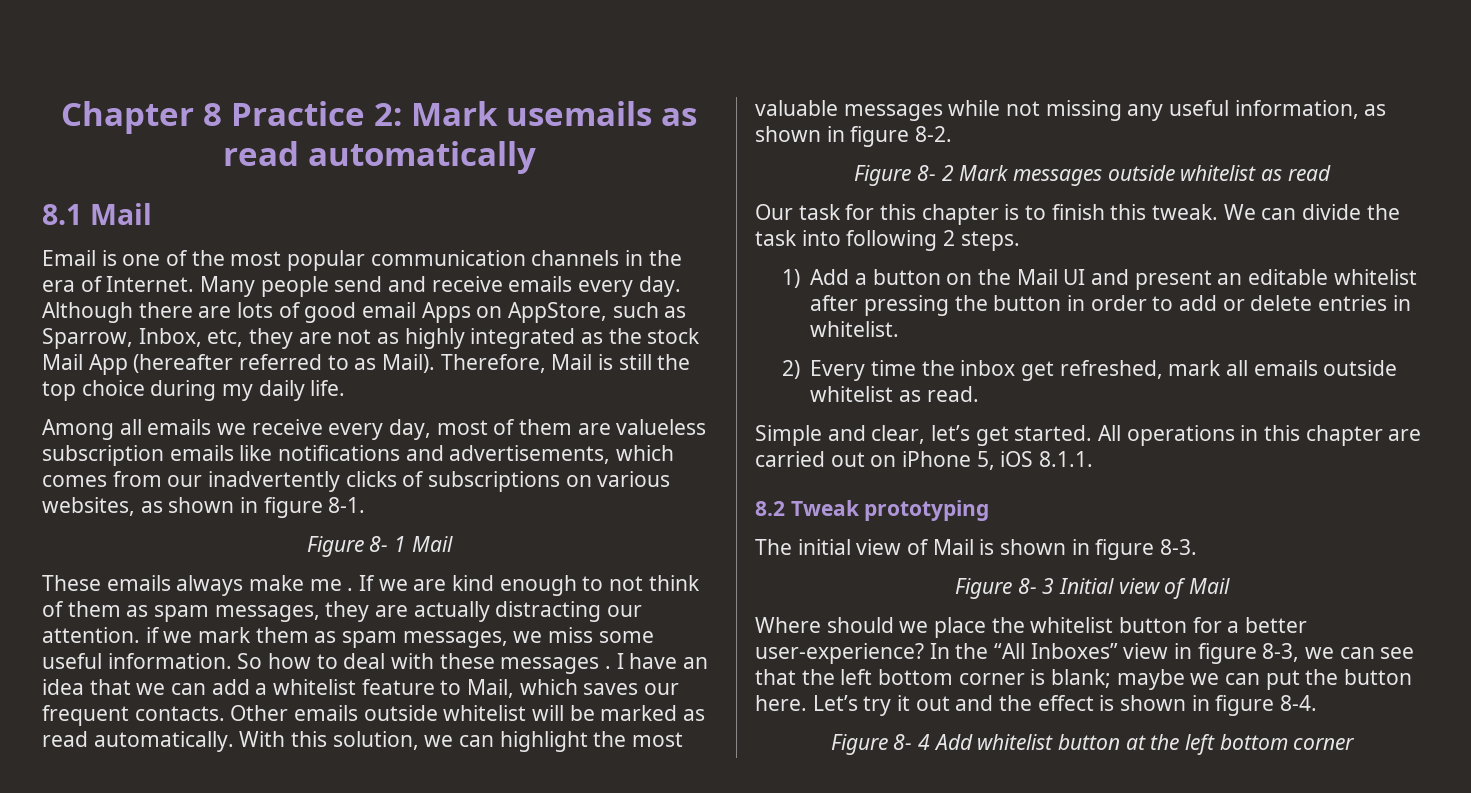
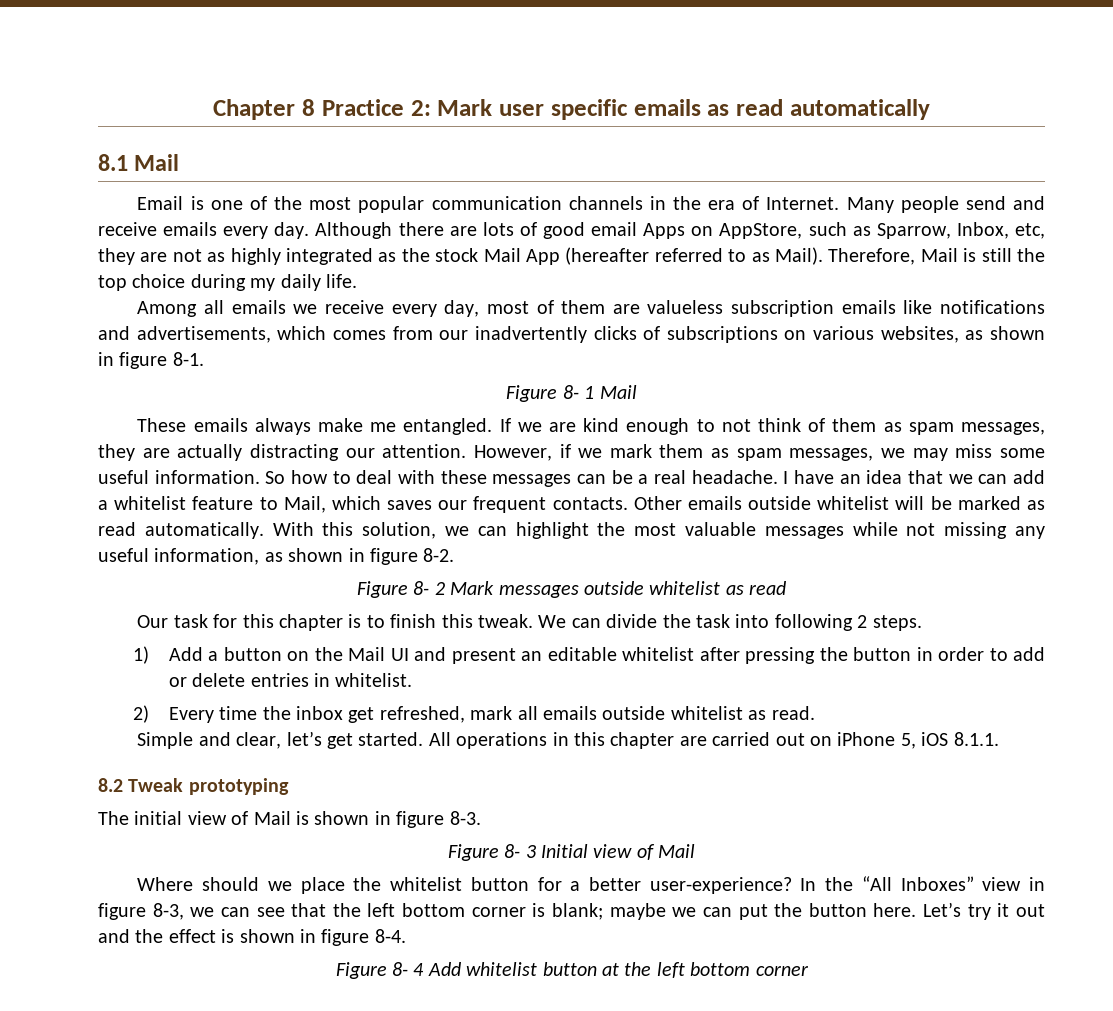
[506,101,652,126] usemails -> [499,99,701,120] user specific emails
[347,588,354,591] . -> [403,418,493,435] entangled.
(140, 635) none -> [473,445,552,461] However,
(543, 637) none -> [912,448,948,461] may
[605,666,612,669] . -> [577,470,778,484] can be a real headache.

